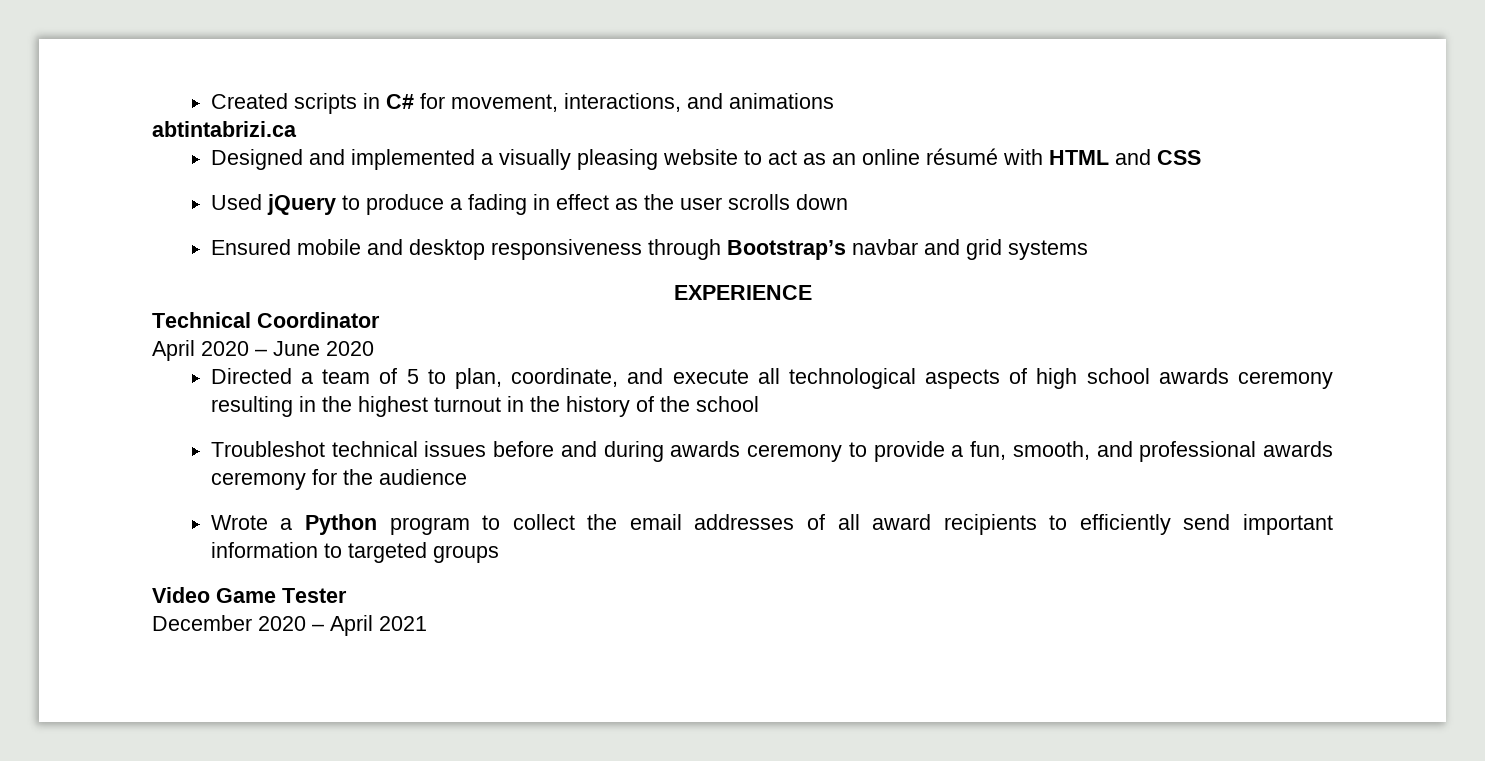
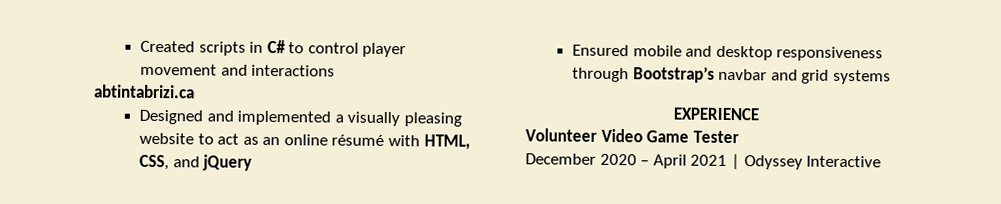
[419,93,834,112] for movement, interactions, and animations -> [288,42,407,58] [139,63,336,77] to control player movement and interactions
[1048,149,1201,165] [210,194,848,215] HTML and CSS // Used jQuery to produce a fading in effect as the user scrolls down -> [423,134,470,150] [138,154,253,171] HTML, CSS, and jQuery
[152,312,380,328] [152,340,374,361] [210,368,1334,389] [210,396,759,417] [210,441,1333,462] [210,469,467,490] [210,514,1334,535] [210,542,499,563] Technical Coordinator // April 2020 – June 2020 // Directed a team of 5 to plan, coordinate, and execute all technological aspects of high school awards ceremony resulting in the highest turnout in the history of the school // Troubleshot technical issues before and during awards ceremony to provide a fun, smooth, and professional awards ceremony for the audience // Wrote a Python program to collect the email addresses of all award recipients to efficiently send important information to targeted groups // -> [525,128,597,142] Volunteer
(427, 623) none -> [730,154,882,170] | Odyssey Interactive

